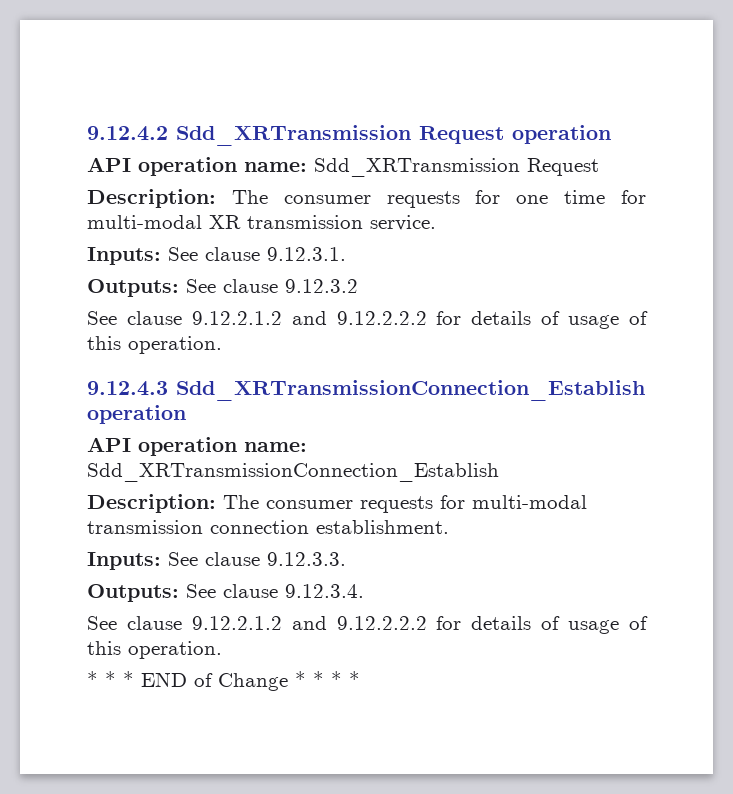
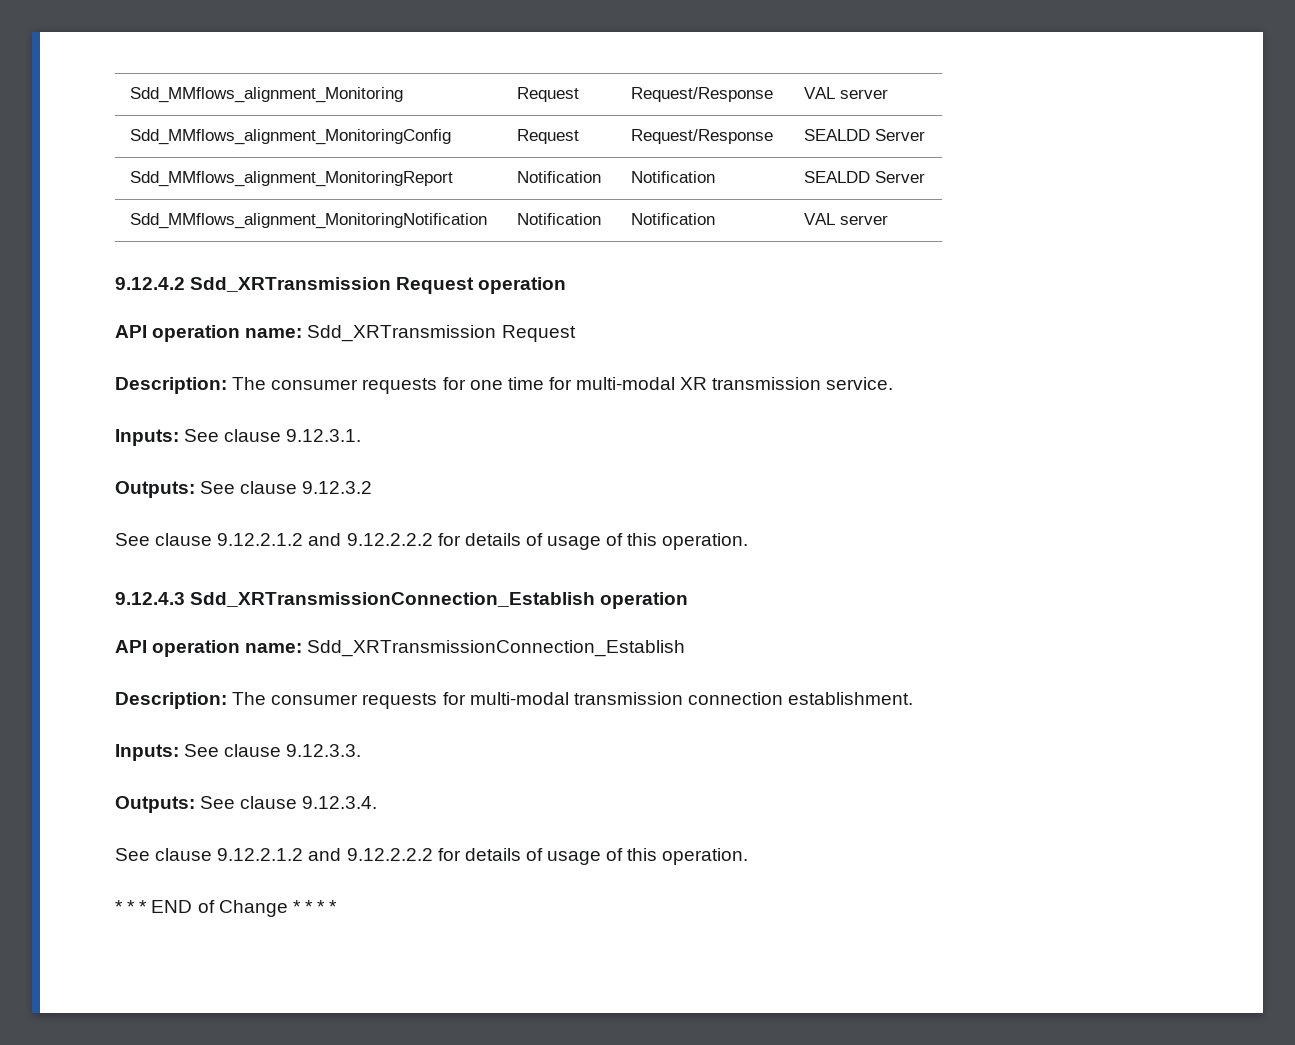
(87, 133) none -> [129,87,403,103] [516,87,579,102] [630,87,773,102] [803,87,888,99] [129,129,451,145] [516,129,579,144] [630,129,773,144] [803,129,925,141] [129,171,453,187] [516,171,601,183] [630,171,715,183] [803,171,925,183] [129,213,487,229] [516,213,601,225] [630,213,715,225] [803,213,888,225] Sdd_MMflows_alignment_Monitoring | Request | Request/Response | VAL server // Sdd_MMflows_alignment_MonitoringConfig | Request | Request/Response | SEALDD Server // Sdd_MMflows_alignment_MonitoringReport | Notification | Notification | SEALDD Server // Sdd_MMflows_alignment_MonitoringNotification | Notification | Notification | VAL server //

